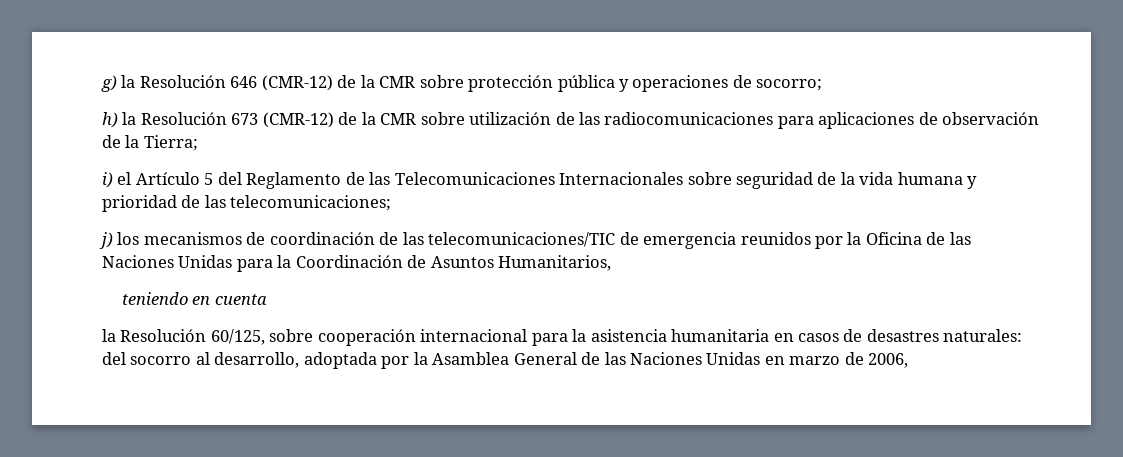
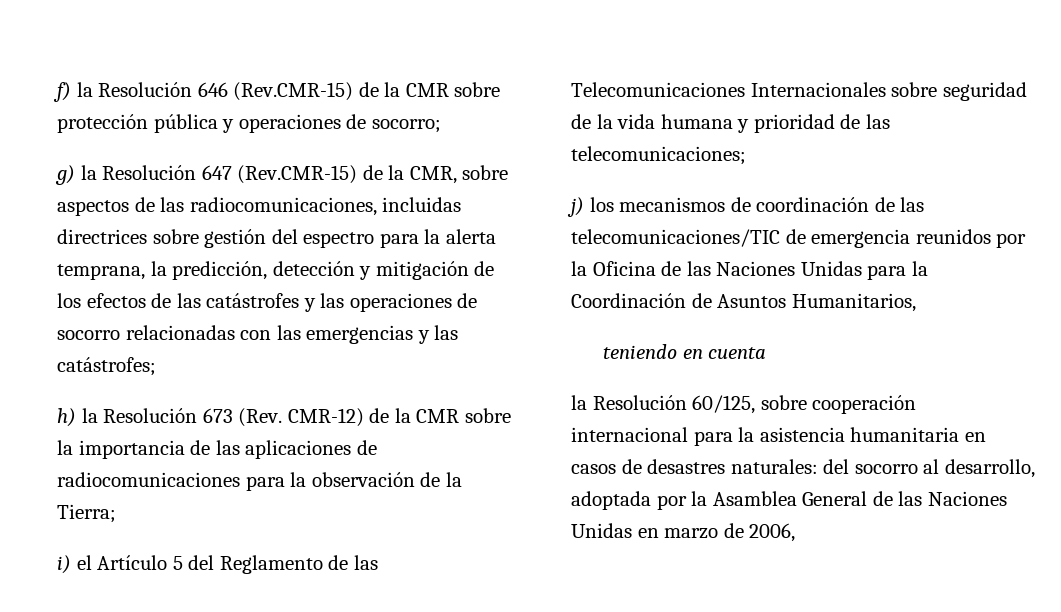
[101,75,117,92] g) -> [53,82,71,102] f)
[261,75,333,91] (CMR-12) -> [233,82,354,101] (Rev.CMR-15)
(823, 85) none -> [55,165,509,185] [57,197,462,216] [57,229,496,248] [57,261,495,280] [57,293,478,312] [57,325,459,344] [57,357,156,376] // g) la Resolución 647 (Rev.CMR-15) de la CMR, sobre aspectos de las radiocomunicaciones, incluidas directrices sobre gestión del espectro para la alerta temprana, la predicción, detección y mitigación de los efectos de las catástrofes y las operaciones de socorro relacionadas con las emergencias y las catástrofes;
[262,112,938,129] (CMR-12) de la CMR sobre utilización de las radiocomunicaciones para aplicaciones de -> [238,408,511,427] [57,440,377,459] [57,472,307,491] (Rev. CMR-12) de la CMR sobre la importancia de las aplicaciones de radiocomunicaciones para la

